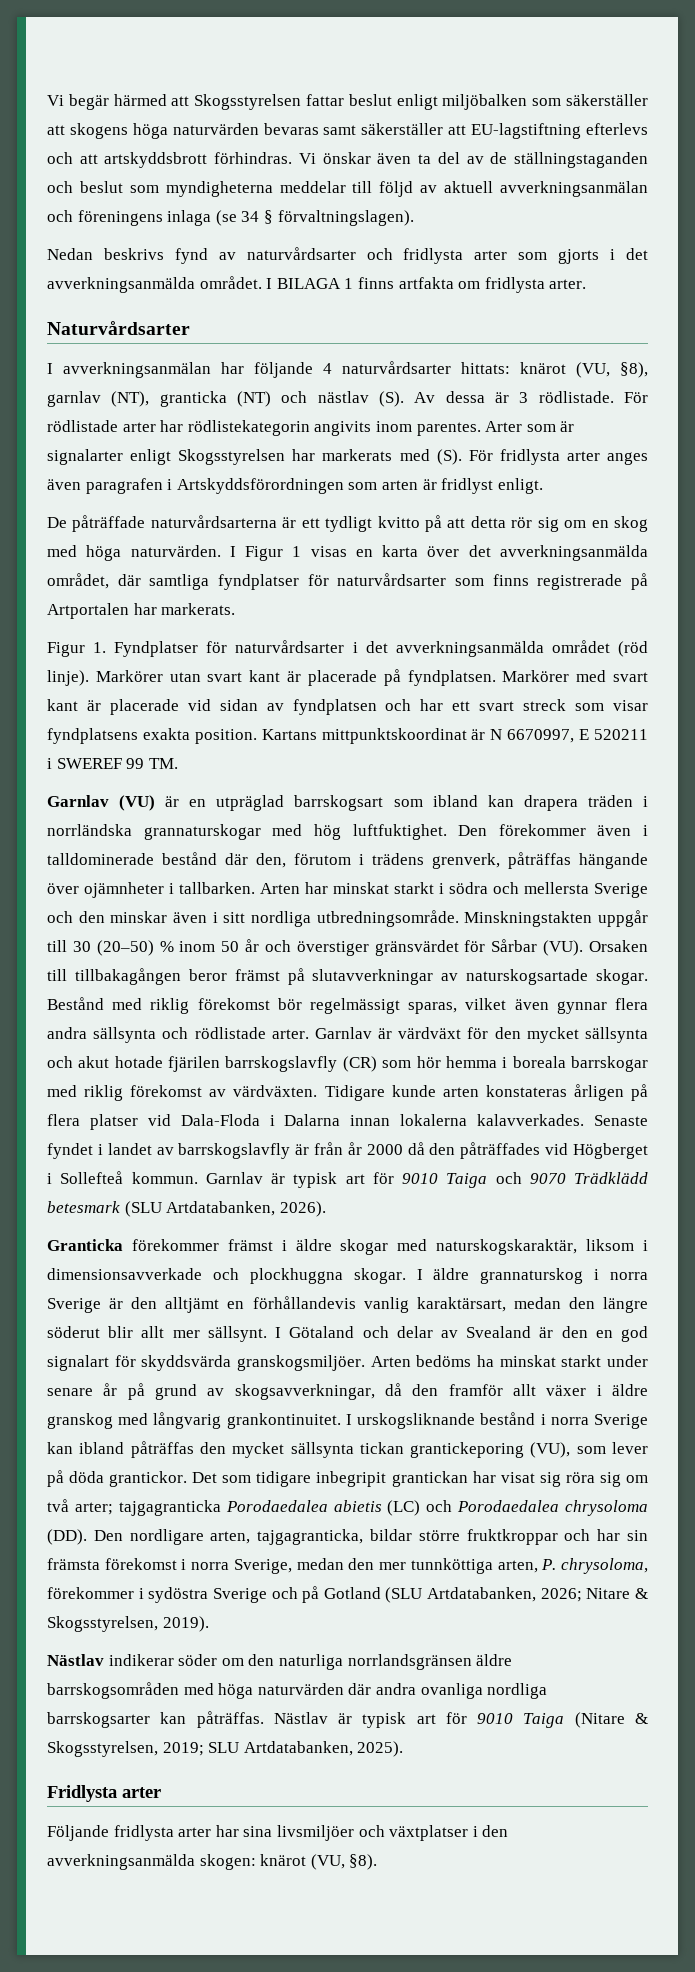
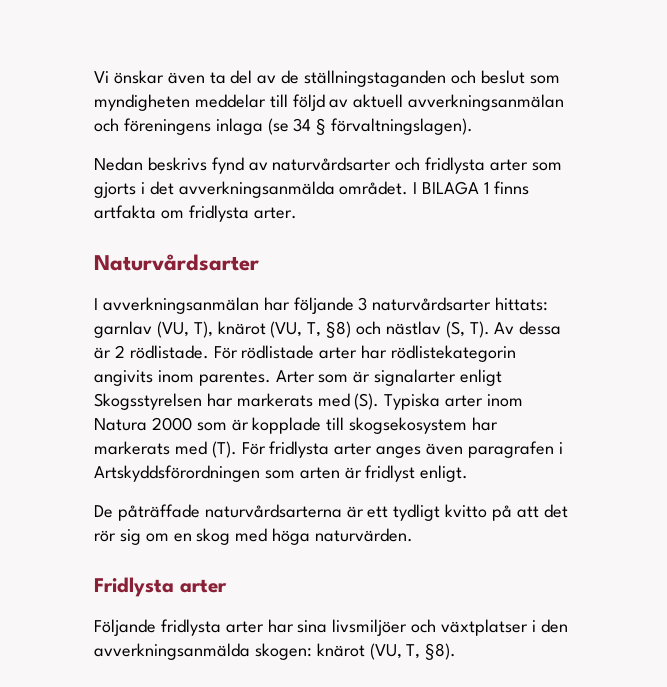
[47,94,648,110] [47,123,648,139] [47,152,316,168] Vi begär härmed att Skogsstyrelsen fattar beslut enligt miljöbalken som säkerställer att skogens höga naturvärden bevaras samt säkerställer att EU-lagstiftning efterlevs och att artskyddsbrott förhindras. Vi -> [94,71,109,83] Vi
[165,181,273,197] myndigheterna -> [94,94,190,111] myndigheten
[323,363,332,374] 4 -> [358,297,368,311] 3
[520,362,648,378] [47,391,404,407] knärot (VU, §8), garnlav (NT), granticka (NT) och nästlav (S). -> [94,321,490,338] garnlav (VU, T), knärot (VU, T, §8) och nästlav (S, T).
[519,392,529,403] 3 -> [114,345,125,358] 2
(462, 457) none -> [384,393,524,410] [94,417,499,434] [94,441,237,458] Typiska arter inom Natura 2000 som är kopplade till skogsekosystem har markerats med (T).
[470,516,506,528] detta -> [543,504,568,518] det
[229,545,648,561] [47,573,648,590] [47,603,236,619] [47,640,648,657] [47,669,648,686] [47,699,648,715] [47,728,648,744] [47,758,178,769] [47,795,648,811] [47,824,648,840] [47,852,648,869] [47,882,648,898] [47,910,648,927] [47,939,648,956] [47,968,648,985] [47,997,648,1014] [47,1027,648,1043] [47,1056,649,1072] [47,1084,649,1101] [47,1114,648,1130] [47,1142,648,1159] [47,1171,648,1188] [47,1201,326,1217] [47,1239,648,1255] [47,1268,648,1284] [47,1296,649,1313] [47,1326,648,1342] [47,1355,648,1371] [47,1383,648,1400] [47,1412,648,1429] [47,1441,648,1458] [47,1470,649,1487] [47,1499,648,1516] [47,1529,648,1545] [47,1558,649,1574] [47,1586,648,1603] [47,1616,209,1632] [47,1654,513,1670] [47,1682,548,1699] [47,1711,648,1728] [47,1741,404,1757] I Figur 1 visas en karta över det avverkningsanmälda området, där samtliga fyndplatser för naturvårdsarter som finns registrerade på Artportalen har markerats. // Figur 1. Fyndplatser för naturvårdsarter i det avverkningsanmälda området (röd linje). Markörer utan svart kant är placerade på fyndplatsen. Markörer med svart kant är placerade vid sidan av fyndplatsen och har ett svart streck som visar fyndplatsens exakta position. Kartans mittpunktskoordinat är N 6670997, E 520211 i SWEREF 99 TM. // Garnlav (VU) är en utpräglad barrskogsart som ibland kan drapera träden i norrländska grannaturskogar med hög luftfuktighet. Den förekommer även i talldominerade bestånd där den, förutom i trädens grenverk, påträffas hängande över ojämnheter i tallbarken. Arten har minskat starkt i södra och mellersta Sverige och den minskar även i sitt nordliga utbredningsområde. Minskningstakten uppgår till 30 (20–50) % inom 50 år och överstiger gränsvärdet för Sårbar (VU). Orsaken till tillbakagången beror främst på slutavverkningar av naturskogsartade skogar. Bestånd med riklig förekomst bör regelmässigt sparas, vilket även gynnar flera andra sällsynta och rödlistade arter. Garnlav är värdväxt för den mycket sällsynta och akut hotade fjärilen barrskogslavfly (CR) som hör hemma i boreala barrskogar med riklig förekomst av värdväxten. Tidigare kunde arten konstateras årligen på flera platser vid Dala-Floda i Dalarna innan lokalerna kalavverkades. Senaste fyndet i landet av barrskogslavfly är från år 2000 då den påträffades vid Högberget i Sollefteå kommun. Garnlav är typisk art för 9010 Taiga och 9070 Trädklädd betesmark (SLU Artdatabanken, 2026). // Granticka förekommer främst i äldre skogar med naturskogskaraktär, liksom i dimensionsavverkade och plockhuggna skogar. I äldre grannaturskog i norra Sverige är den alltjämt en förhållandevis vanlig karaktärsart, medan den längre söderut blir allt mer sällsynt. I Götaland och delar av Svealand är den en god signalart för skyddsvärda granskogsmiljöer. Arten bedöms ha minskat starkt under senare år på grund av skogsavverkningar, då den framför allt växer i äldre granskog med långvarig grankontinuitet. I urskogsliknande bestånd i norra Sverige kan ibland påträffas den mycket sällsynta tickan grantickeporing (VU), som lever på döda grantickor. Det som tidigare inbegripit grantickan har visat sig röra sig om två arter; tajgagranticka Porodaedalea abietis (LC) och Porodaedalea chrysoloma (DD). Den nordligare arten, tajgagranticka, bildar större fruktkroppar och har sin främsta förekomst i norra Sverige, medan den mer tunnköttiga arten, P. chrysoloma, förekommer i sydöstra Sverige och på Gotland (SLU Artdatabanken, 2026; Nitare & Skogsstyrelsen, 2019). // Nästlav indikerar söder om den naturliga norrlandsgränsen äldre barrskogsområden med höga naturvärden där andra ovanliga nordliga barrskogsarter kan påträffas. Nästlav är typisk art för 9010 Taiga (Nitare & Skogsstyrelsen, 2019; SLU Artdatabanken, 2025). -> (414, 535) none
(345, 1862) none -> [406,644,421,659] T,

